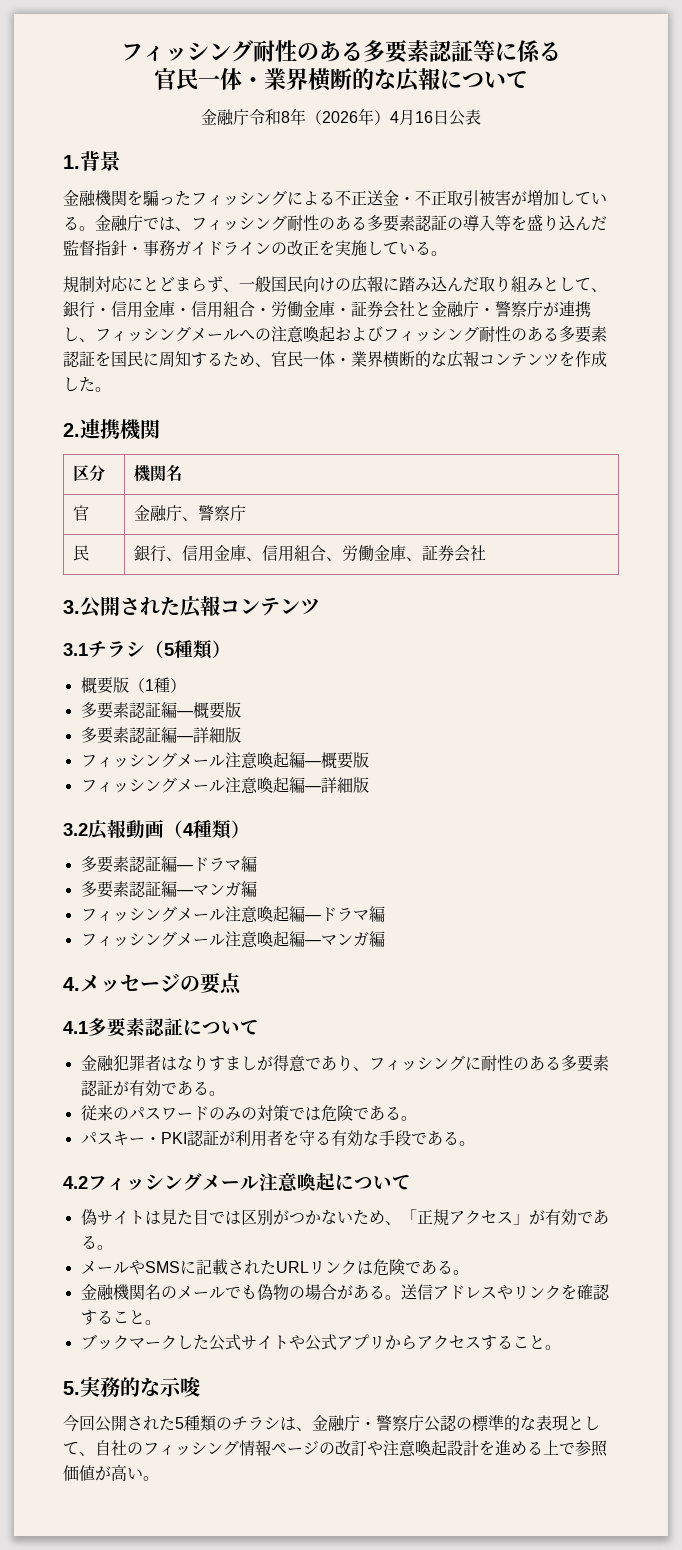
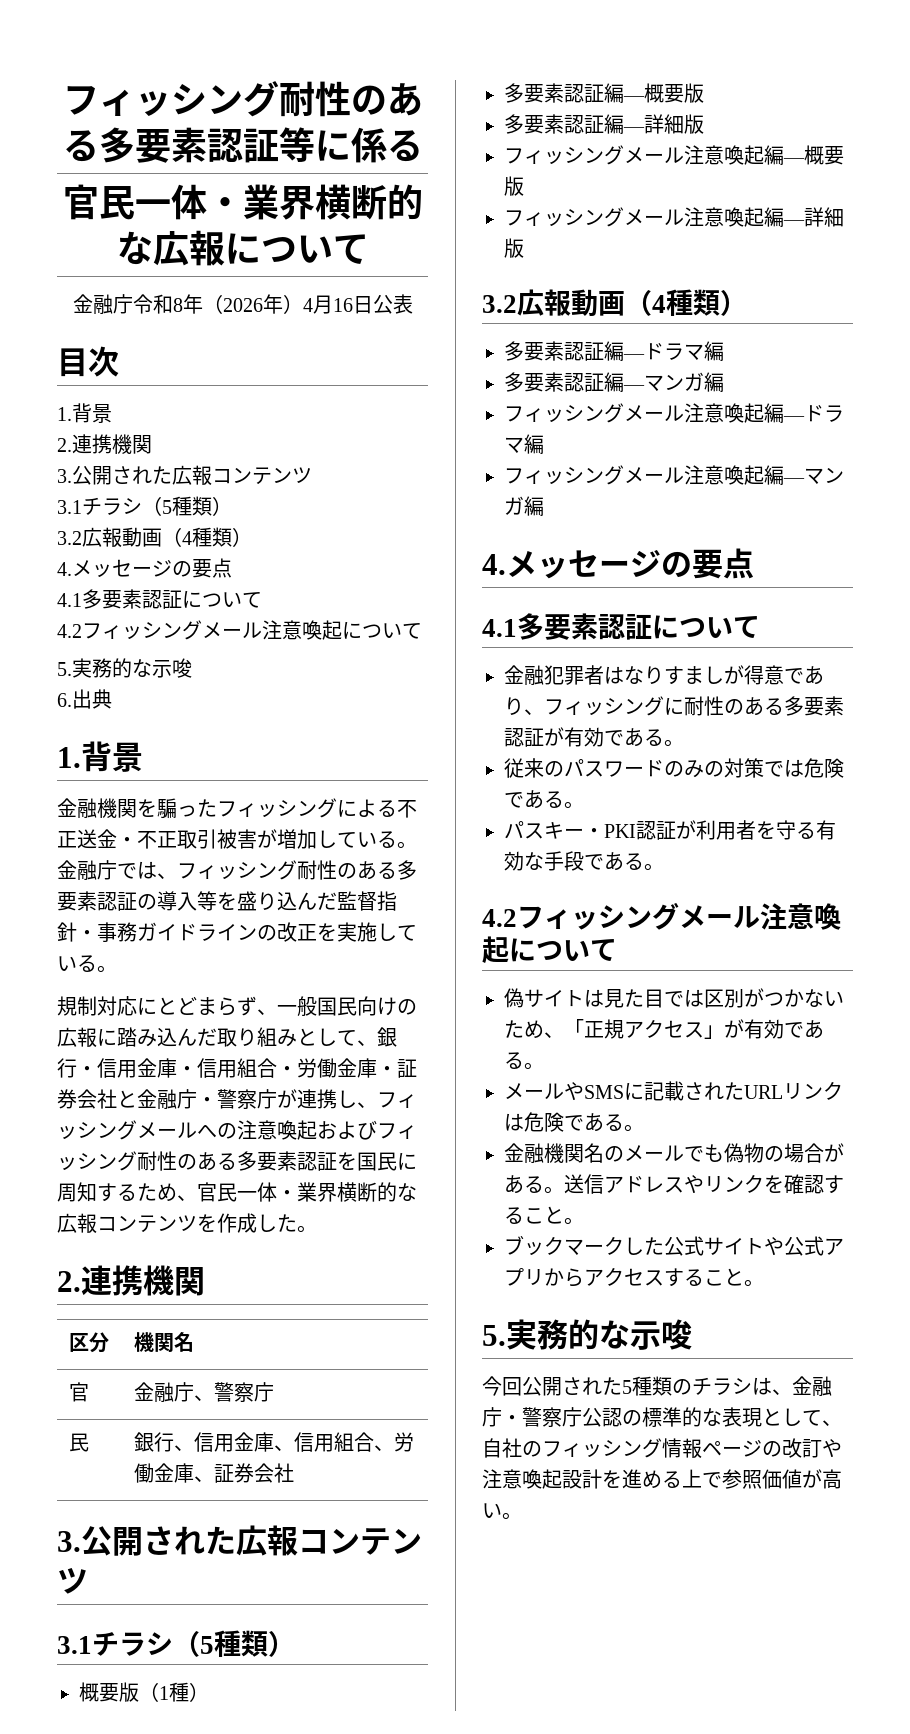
(481, 117) none -> [57,346,119,377] [57,403,112,423] [57,434,152,454] [57,465,312,486] [57,496,232,516] [57,527,252,548] [57,558,232,578] [57,589,262,609] [57,620,422,640] [57,658,192,678] [57,689,112,709] // 目次 // 1.背景 // 2.連携機関 // 3.公開された広報コンテンツ // 3.1チラシ（5種類） // 3.2広報動画（4種類） // 4.メッセージの要点 // 4.1多要素認証について // 4.2フィッシングメール注意喚起について // 5.実務的な示唆 // 6.出典

